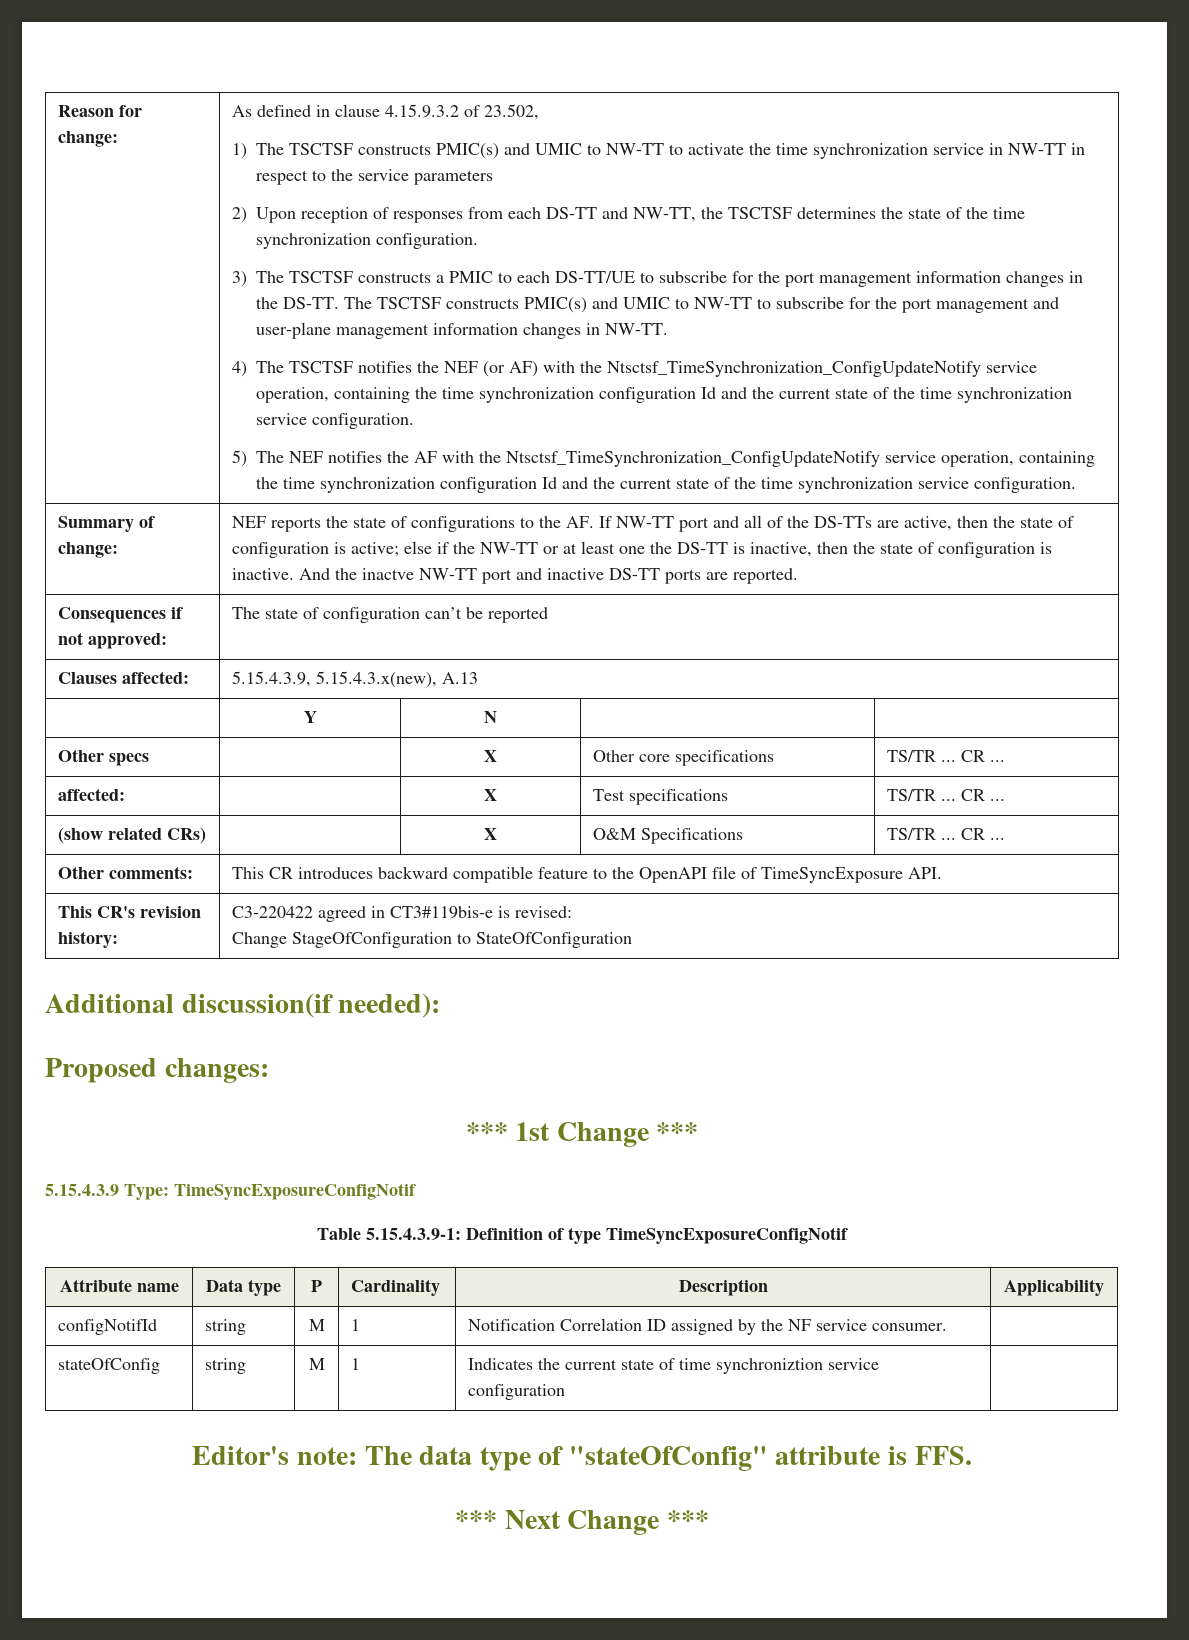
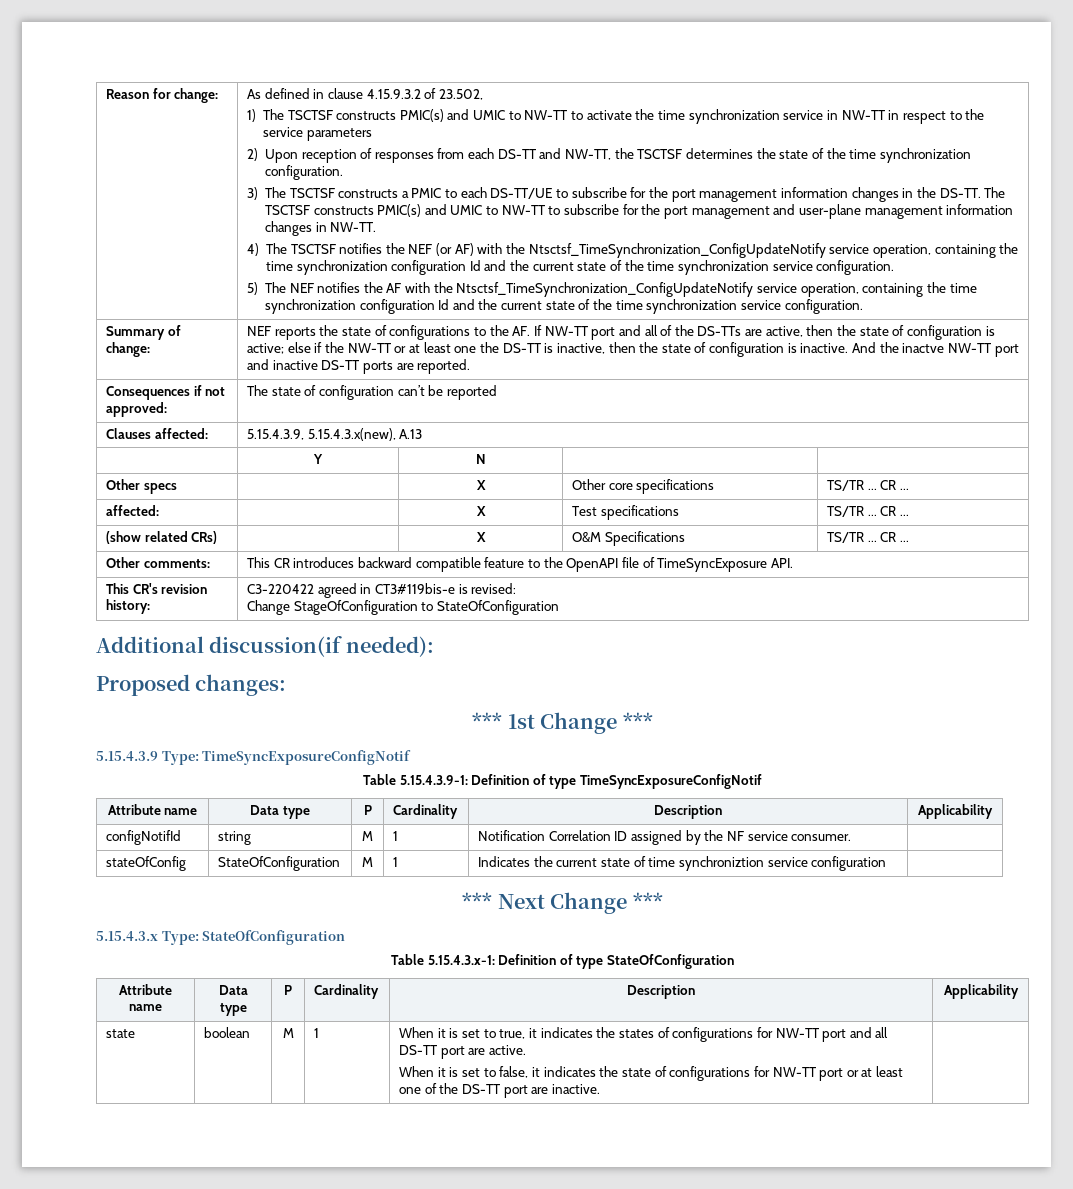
[205,1358,247,1374] string -> [218,856,341,871] StateOfConfiguration
[192,1446,972,1471] [455,1510,709,1535] Editor's note: The data type of "stateOfConfig" attribute is FFS. // *** Next Change *** -> [462,892,663,914] [96,930,346,945] [390,954,735,969] [119,984,172,995] [129,1004,162,1011] [218,985,248,995] [219,1003,247,1016] [284,985,292,995] [314,984,380,999] [627,985,695,999] [943,984,1019,999] [106,1029,136,1038] [204,1027,251,1038] [282,1028,294,1038] [314,1028,320,1038] [399,1027,889,1042] [399,1045,527,1059] [399,1066,904,1081] [399,1083,601,1098] *** Next Change *** // 5.15.4.3.x Type: StateOfConfiguration // Table 5.15.4.3.x-1: Definition of type StateOfConfiguration // Attribute name | Data type | P | Cardinality | Description | Applicability // state | boolean | M | 1 | When it is set to true, it indicates the states of configurations for NW-TT port and all DS-TT port are active. // When it is set to false, it indicates the state of configurations for NW-TT port or at least one of the DS-TT port are inactive. |

